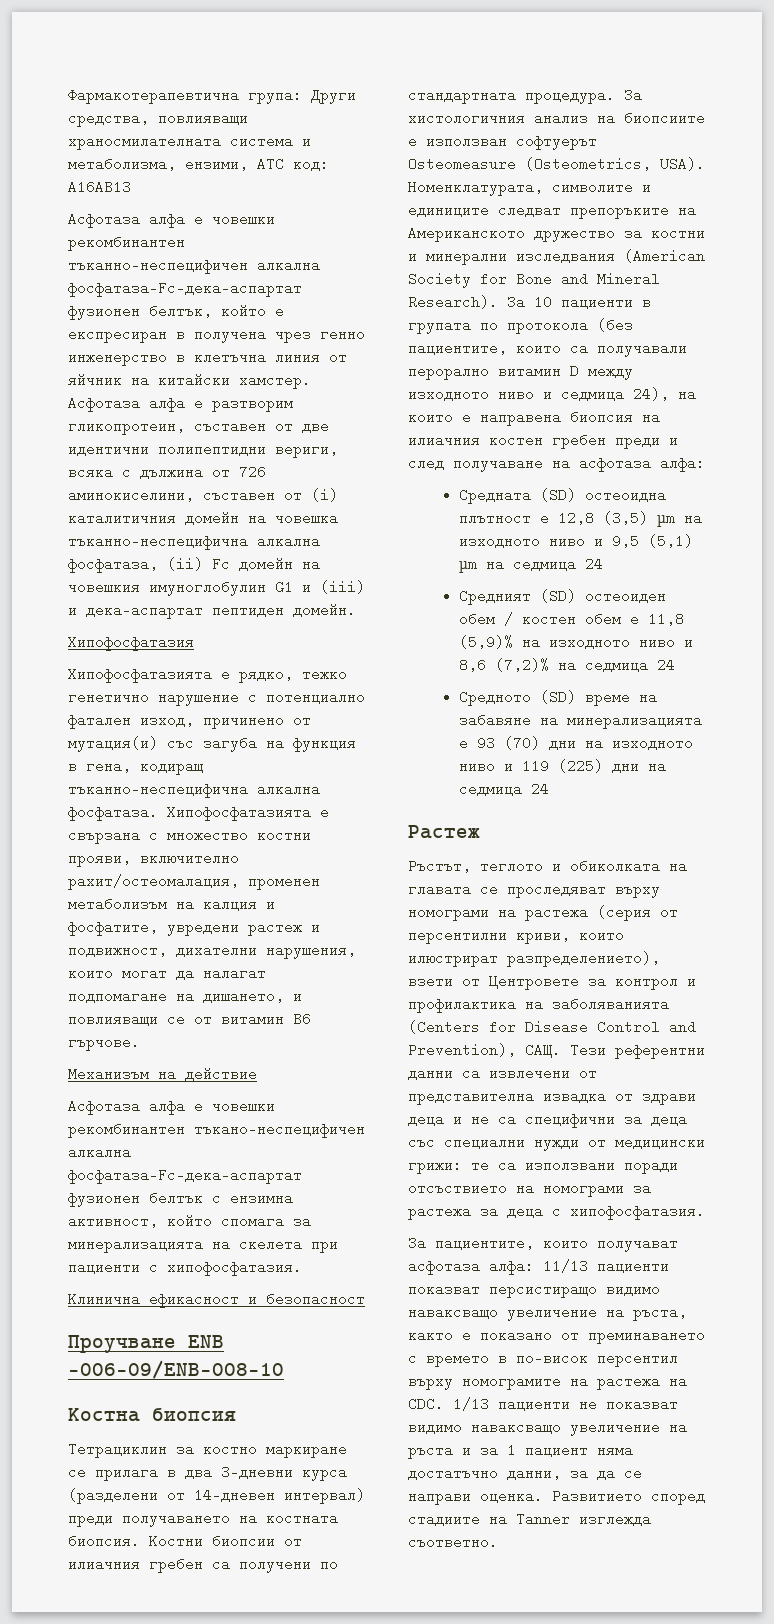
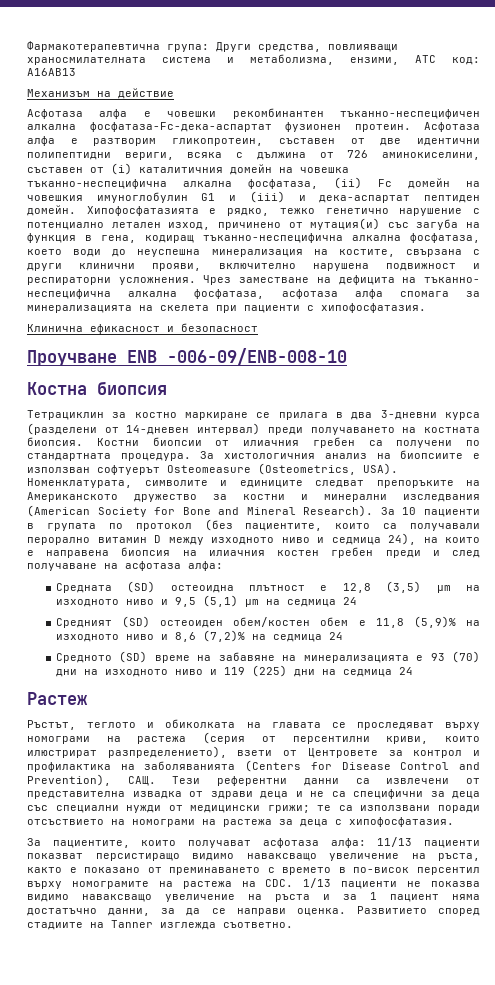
(131, 186) none -> [27,88,174,99] // Механизъм на действие
[149,302,284,319] [68,325,365,343] [68,348,347,366] [68,371,311,389] белтък, който е експресиран в получена чрез генно инженерство в клетъчна линия от яйчник на китайски хамстер. -> [354,124,411,132] протеин.
[68,633,194,651] // Хипофосфатазия // -> (76, 210) none
[68,711,131,729] фатален -> [111,222,161,228] летален
[68,803,329,821] [68,826,311,844] [68,849,239,867] [68,872,320,890] [68,895,275,912] [68,918,320,936] [68,941,356,959] [68,964,266,981] [68,987,302,1004] [68,1010,311,1027] [68,1033,140,1051] [68,1065,257,1082] [68,1097,275,1115] [68,1120,365,1138] [68,1143,131,1160] [68,1166,302,1184] [68,1189,293,1207] [68,1212,212,1229] фосфатаза. Хипофосфатазията е свързана с множество костни прояви, включително рахит/остеомалация, променен метаболизъм на калция и фосфатите, увредени растеж и подвижност, дихателни нарушения, които могат да налагат подпомагане на дишането, и повлияващи се от витамин B6 гърчове. // Механизъм на действие // Асфотаза алфа е човешки рекомбинантен тъкано-неспецифичен алкална фосфатаза-Fc-дека-аспартат фузионен белтък с ензимна активност, който -> [410,233,480,243] [27,249,480,257] [27,263,481,271] [27,275,481,285] [27,289,383,299] фосфатаза, което води до неуспешна минерализация на костите, свързана с други клинични прояви, включително нарушена подвижност и респираторни усложнения. Чрез заместване на дефицита на тъканно- неспецифична алкална фосфатаза, асфотаза алфа
[507,316,588,334] протокола -> [135,523,192,531] протокол
[458,610,576,627] обем / костен -> [233,617,311,627] обем/костен
[408,1156,462,1174] грижи: -> [267,805,310,813] грижи;
[633,1179,651,1196] за -> [202,819,216,825] на
[606,1395,678,1412] показват -> [431,881,481,887] показва

